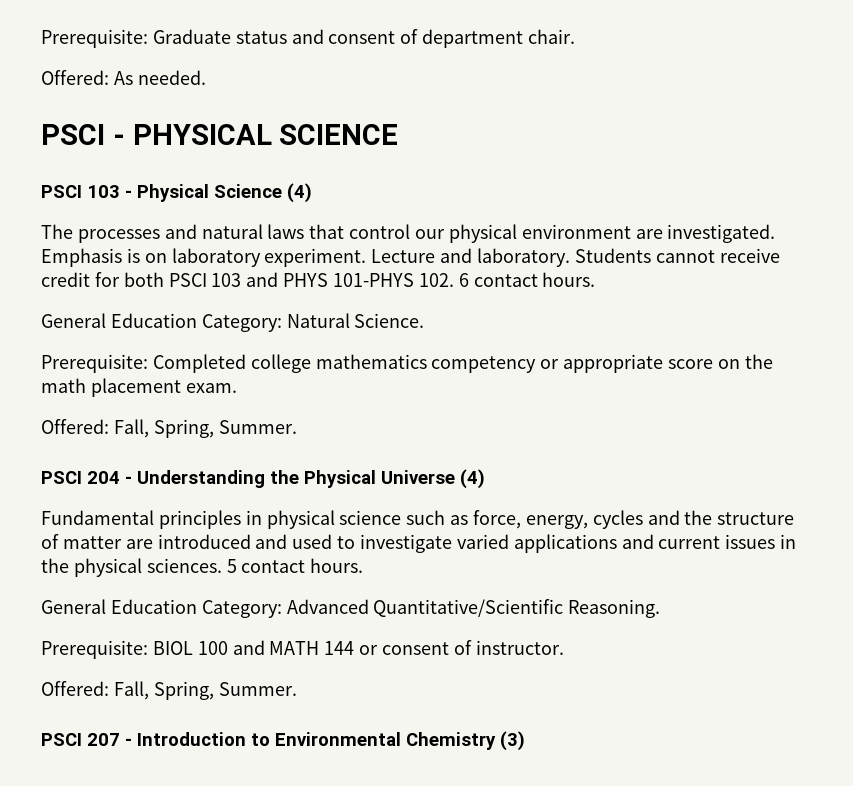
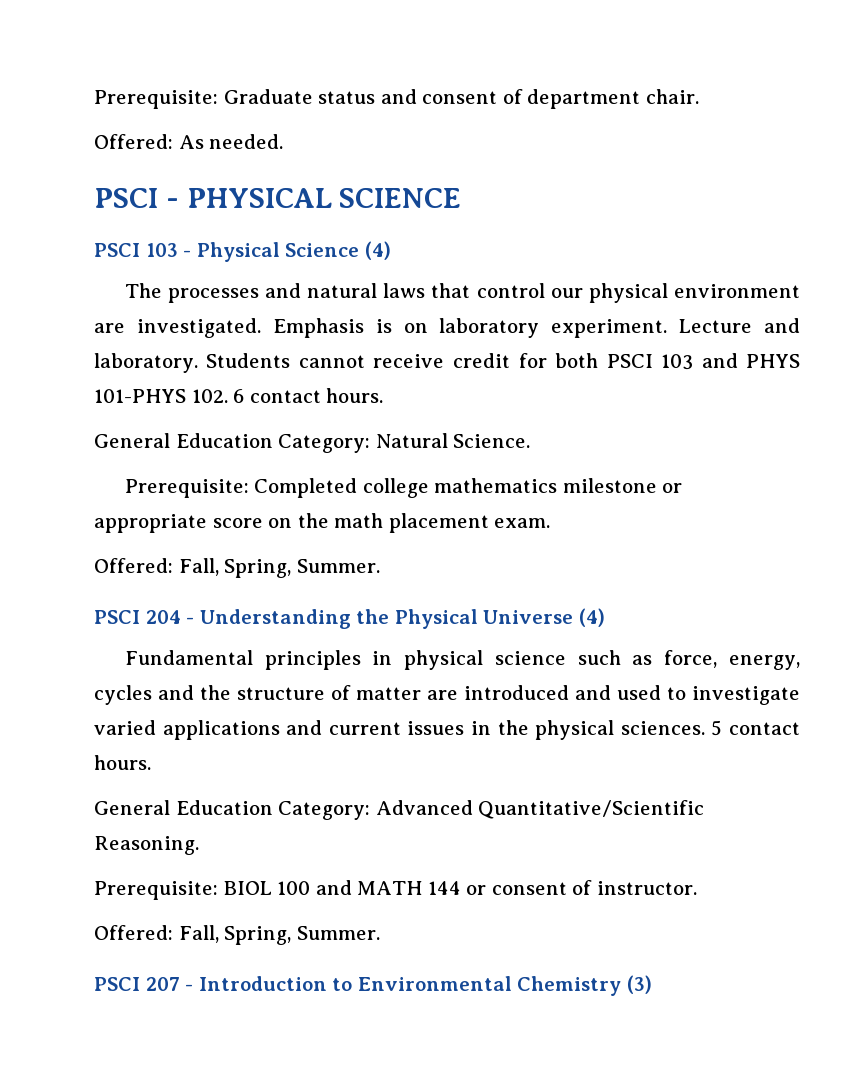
[431,356,537,373] competency -> [562,478,657,493] milestone

